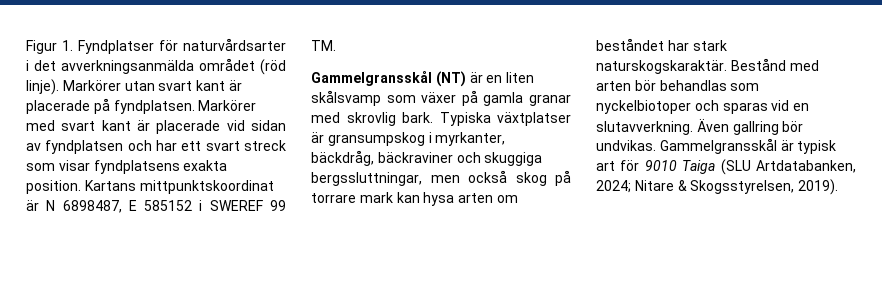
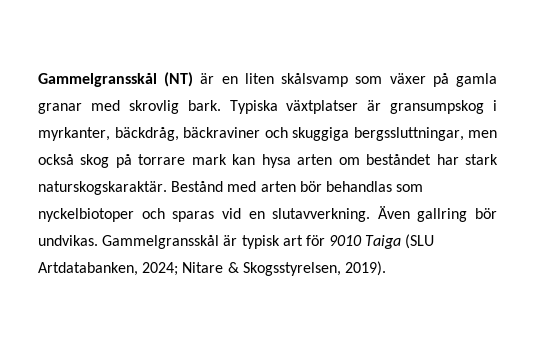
[26,38,286,54] [26,58,286,75] [26,79,242,95] [26,98,257,114] [26,120,286,134] [26,140,286,154] [26,160,228,174] [26,180,274,194] [26,200,286,213] [311,40,336,51] Figur 1. Fyndplatser för naturvårdsarter i det avverkningsanmälda området (röd linje). Markörer utan svart kant är placerade på fyndplatsen. Markörer med svart kant är placerade vid sidan av fyndplatsen och har ett svart streck som visar fyndplatsens exakta position. Kartans mittpunktskoordinat är N 6898487, E 585152 i SWEREF 99 TM. // -> (38, 80) none

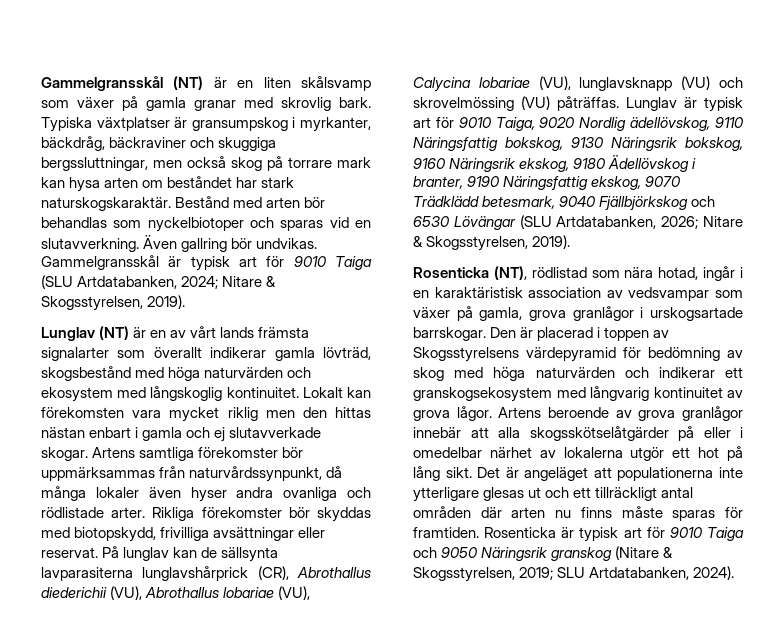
(386, 268) none -> [41,326,310,341] [41,347,371,361] [41,366,312,381] [41,386,371,402] [41,407,371,422] [41,427,322,442] [41,447,304,461] [41,466,343,482] [41,486,371,502] [41,507,371,522] [41,527,326,542] [41,546,279,562] [41,566,371,581] [41,586,311,600] [413,76,743,92] [413,96,743,112] [413,117,744,131] [413,137,743,151] [413,155,697,172] [413,176,682,190] [413,196,716,211] [413,215,743,230] [413,235,571,251] [413,266,744,281] [413,287,743,301] [413,306,743,321] [413,327,670,341] [413,347,743,362] [413,367,743,381] [413,386,743,402] [413,406,743,421] [413,426,743,441] [413,446,743,461] [413,466,743,481] [413,487,694,502] [413,506,743,521] [413,527,744,542] [413,546,674,561] [413,566,735,582] // Lunglav (NT) är en av vårt lands främsta signalarter som överallt indikerar gamla lövträd, skogsbestånd med höga naturvärden och ekosystem med långskoglig kontinuitet. Lokalt kan förekomsten vara mycket riklig men den hittas nästan enbart i gamla och ej slutavverkade skogar. Artens samtliga förekomster bör uppmärksammas från naturvårdssynpunkt, då många lokaler även hyser andra ovanliga och rödlistade arter. Rikliga förekomster bör skyddas med biotopskydd, frivilliga avsättningar eller reservat. På lunglav kan de sällsynta lavparasiterna lunglavshårprick (CR), Abrothallus diederichii (VU), Abrothallus lobariae (VU), Calycina lobariae (VU), lunglavsknapp (VU) och skrovelmössing (VU) påträffas. Lunglav är typisk art för 9010 Taiga, 9020 Nordlig ädellövskog, 9110 Näringsfattig bokskog, 9130 Näringsrik bokskog, 9160 Näringsrik ekskog, 9180 Ädellövskog i branter, 9190 Näringsfattig ekskog, 9070 Trädklädd betesmark, 9040 Fjällbjörkskog och 6530 Lövängar (SLU Artdatabanken, 2026; Nitare & Skogsstyrelsen, 2019). // Rosenticka (NT), rödlistad som nära hotad, ingår i en karaktäristisk association av vedsvampar som växer på gamla, grova granlågor i urskogsartade barrskogar. Den är placerad i toppen av Skogsstyrelsens värdepyramid för bedömning av skog med höga naturvärden och indikerar ett granskogsekosystem med långvarig kontinuitet av grova lågor. Artens beroende av grova granlågor innebär att alla skogsskötselåtgärder på eller i omedelbar närhet av lokalerna utgör ett hot på lång sikt. Det är angeläget att populationerna inte ytterligare glesas ut och ett tillräckligt antal områden där arten nu finns måste sparas för framtiden. Rosenticka är typisk art för 9010 Taiga och 9050 Näringsrik granskog (Nitare & Skogsstyrelsen, 2019; SLU Artdatabanken, 2024).

